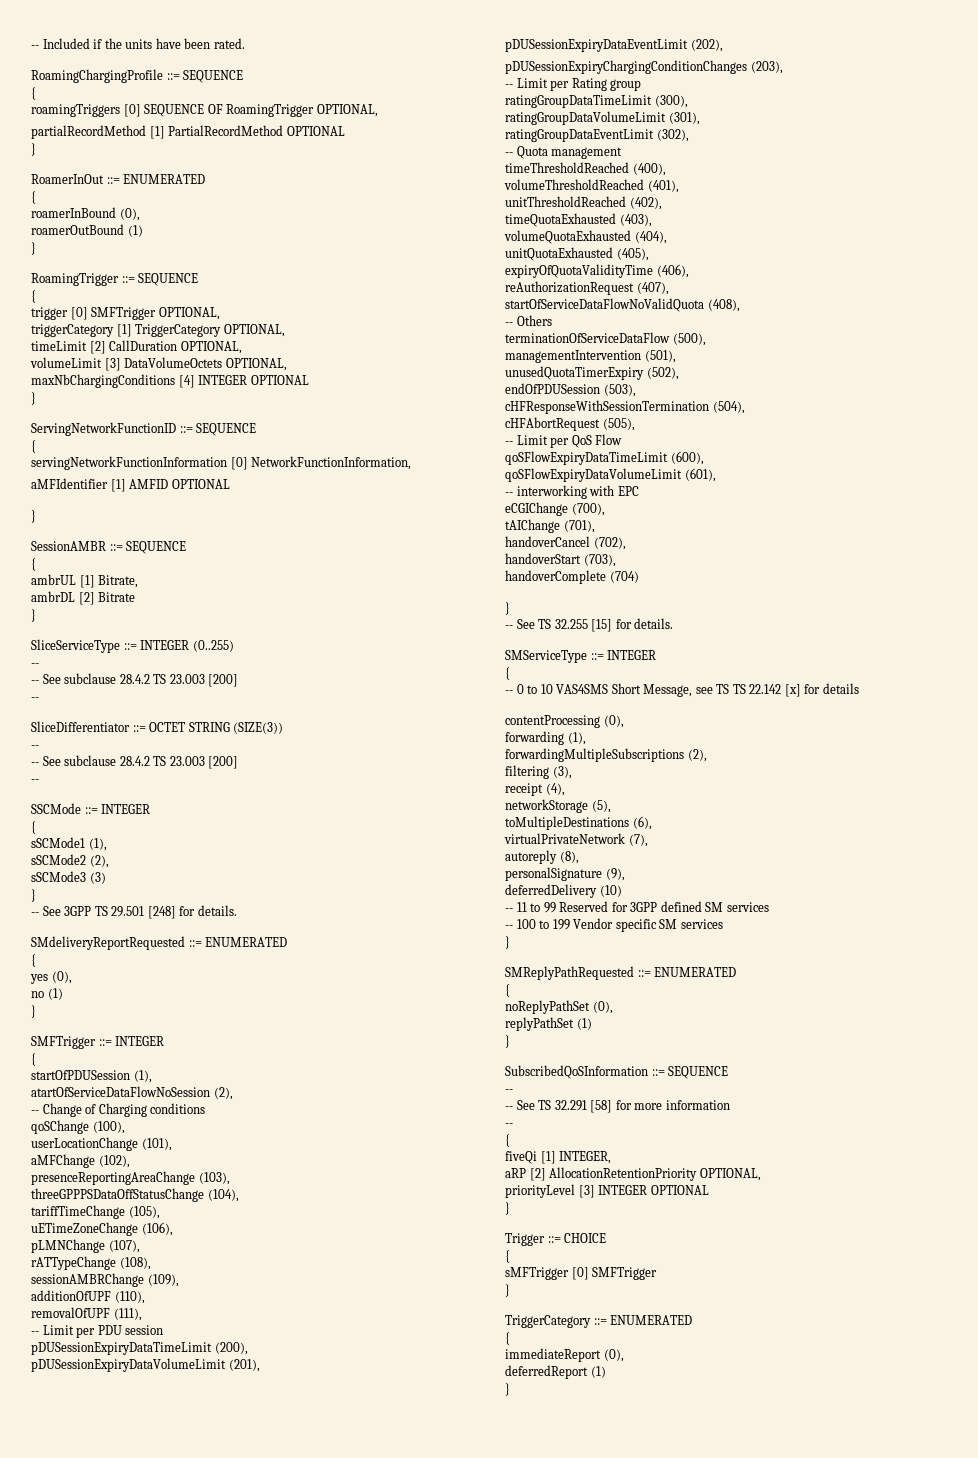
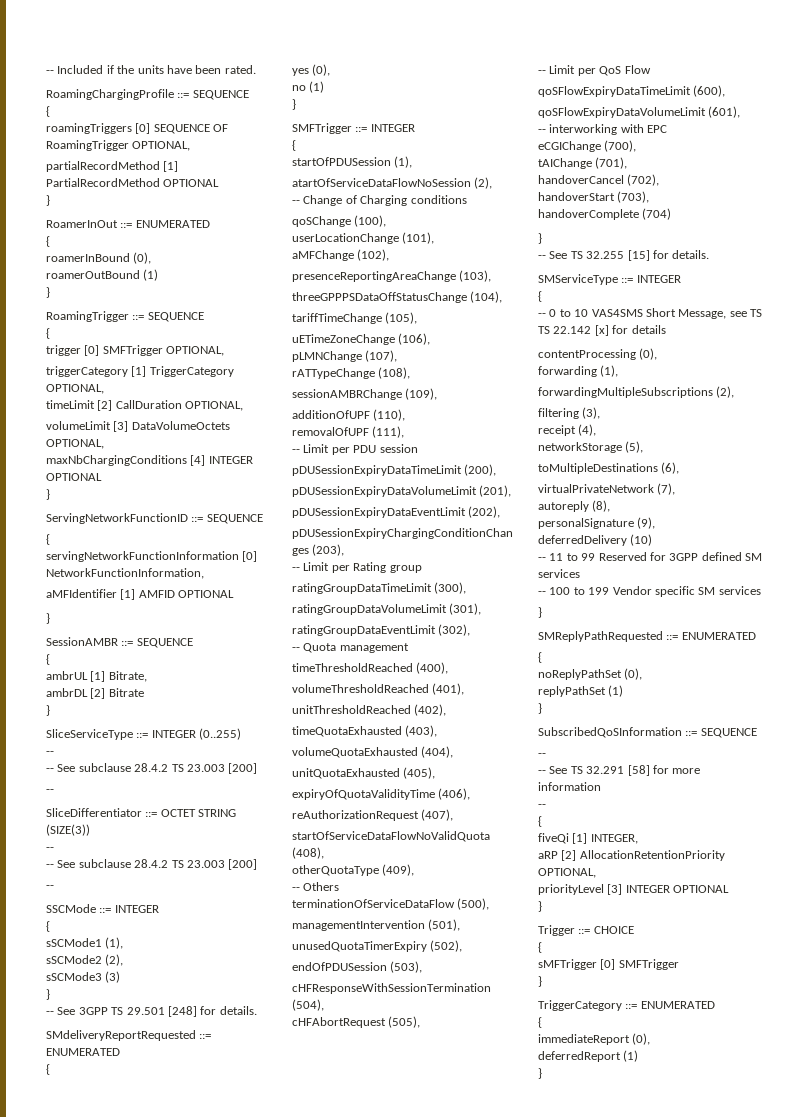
(740, 305) none -> [292,864,415,876] // otherQuotaType (409),

